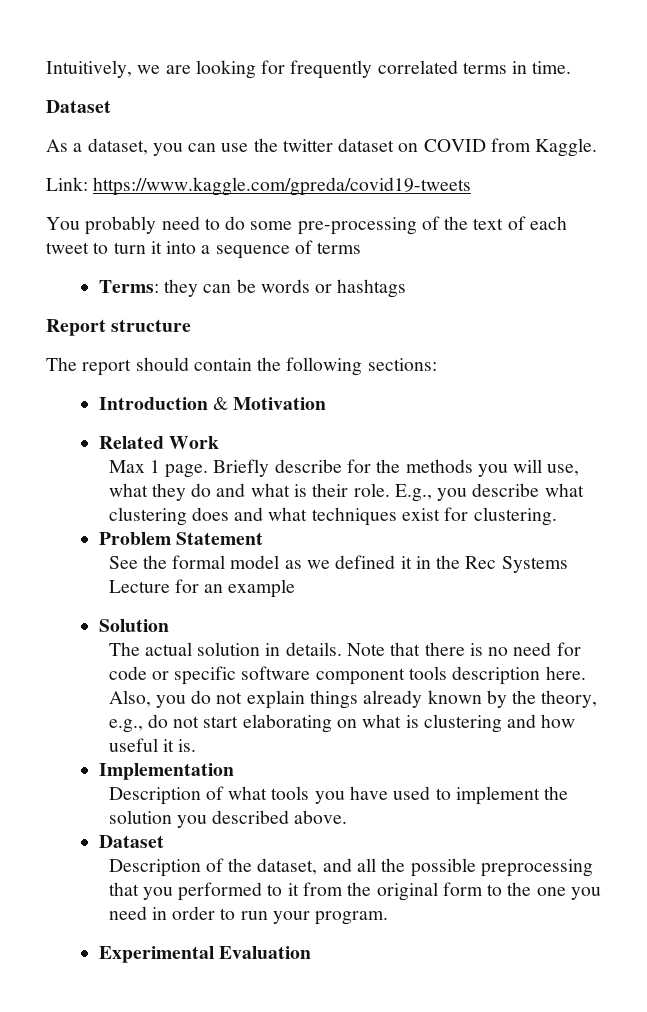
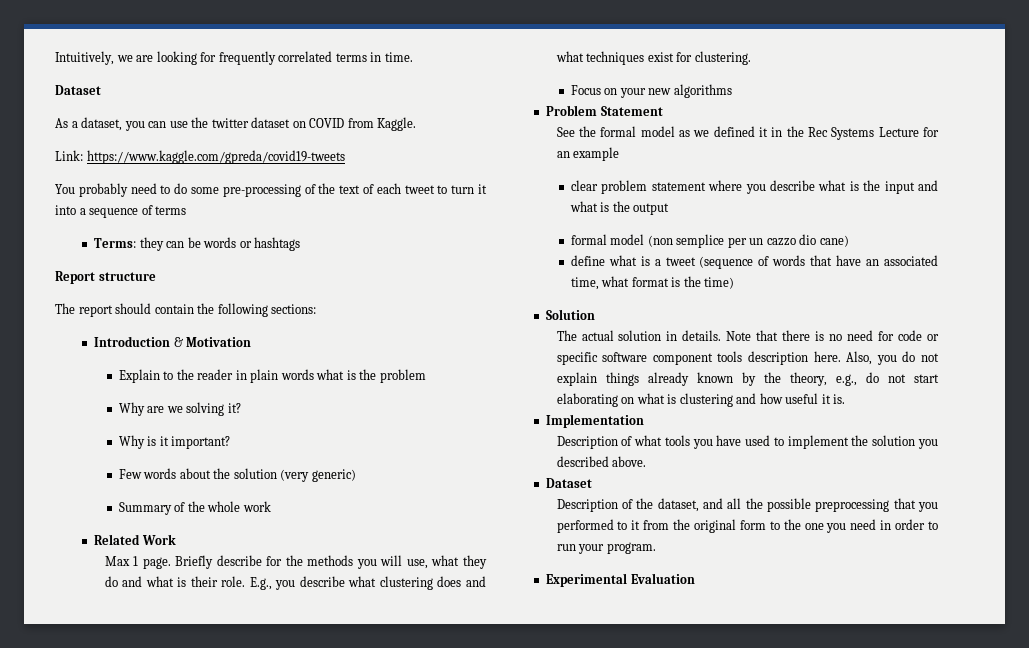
(327, 403) none -> [118,369,426,383] [118,402,241,416] [118,435,231,449] [118,468,356,482] [118,501,271,515] // Explain to the reader in plain words what is the problem // Why are we solving it? // Why is it important? // Few words about the solution (very generic) // Summary of the whole work
(557, 516) none -> [570,84,732,98] // Focus on your new algorithms
(296, 588) none -> [570,180,939,194] [569,201,670,215] [570,234,849,248] [570,255,938,269] [570,276,735,290] // clear problem statement where you describe what is the input and what is the output // formal model (non semplice per un cazzo dio cane) // define what is a tweet (sequence of words that have an associated time, what format is the time)

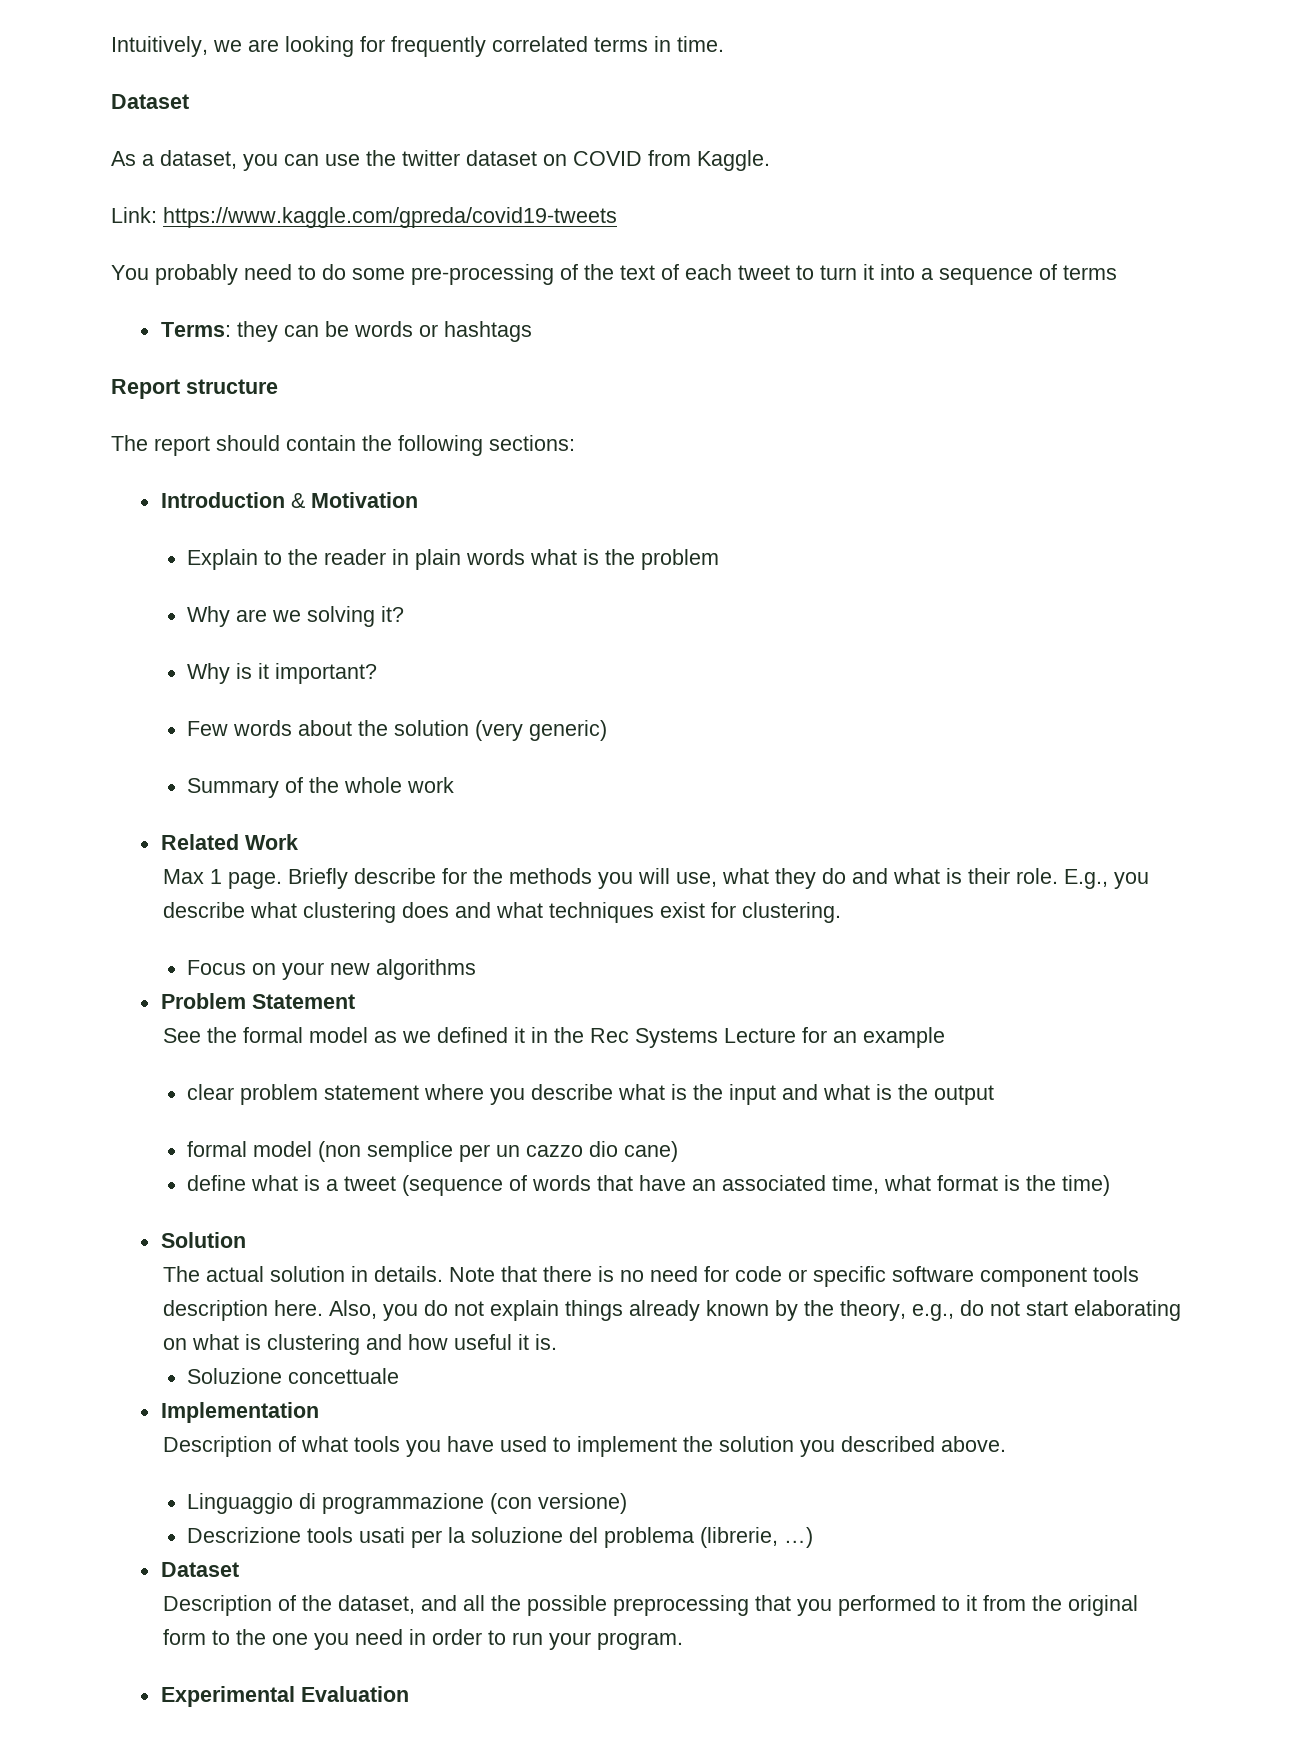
(846, 399) none -> [186,1368,399,1384] // Soluzione concettuale
(647, 461) none -> [186,1493,627,1514] [186,1527,813,1548] // Linguaggio di programmazione (con versione) // Descrizione tools usati per la soluzione del problema (librerie, …)

